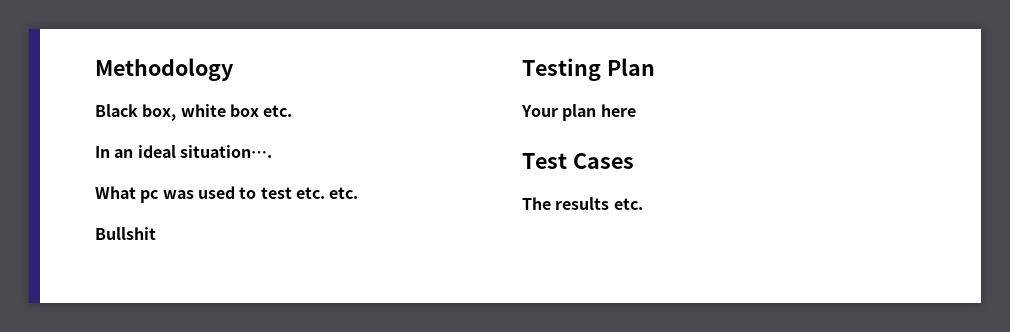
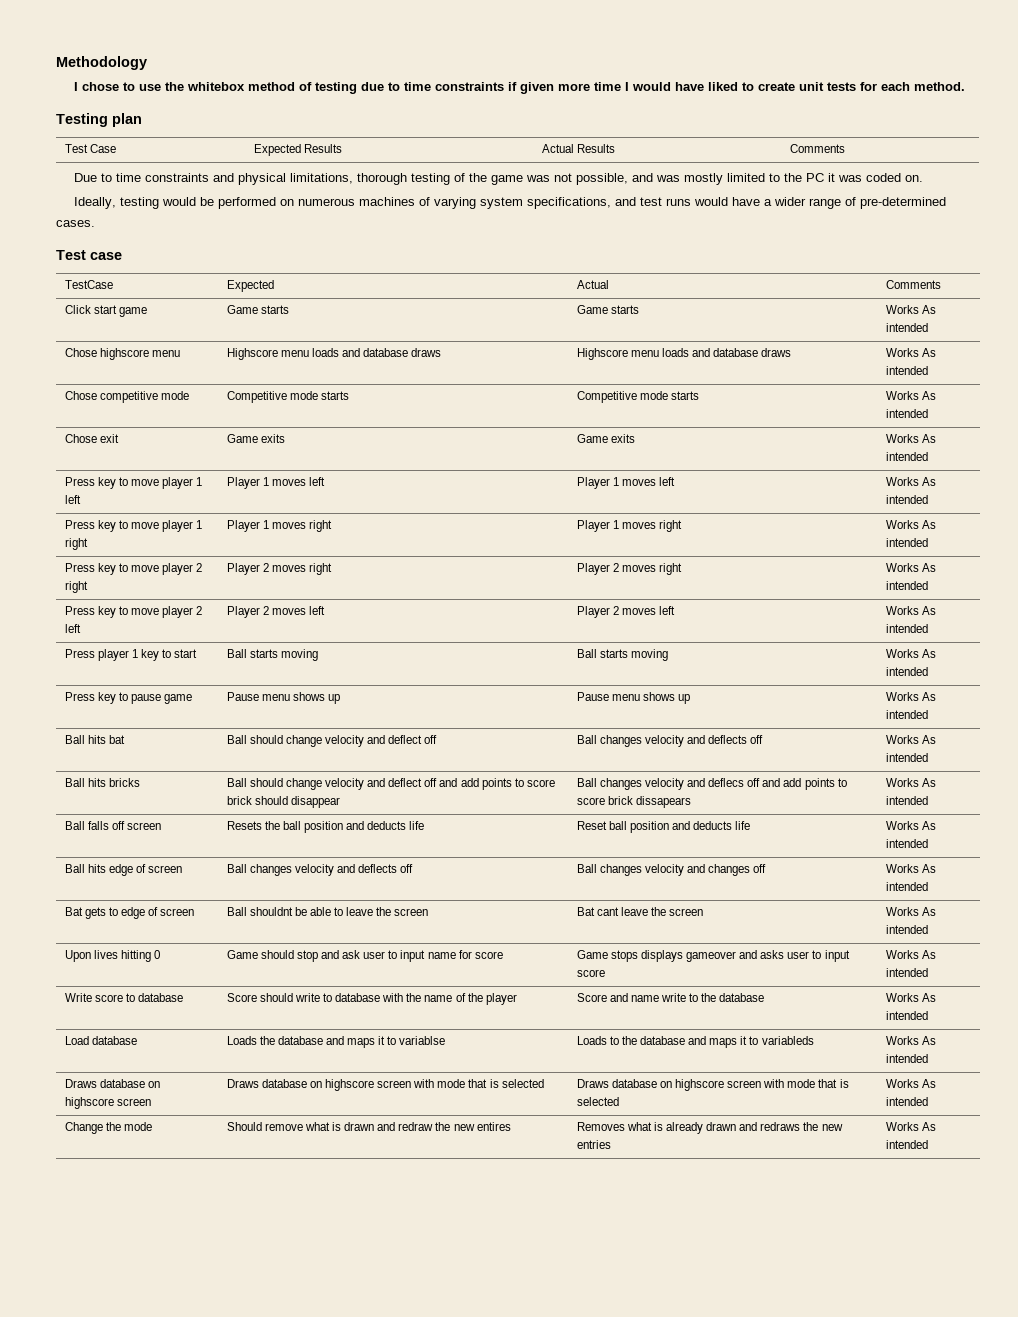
[95,104,293,121] [95,145,272,158] [95,186,359,203] [95,227,156,240] [522,58,655,81] [521,104,636,121] [522,153,634,169] [522,197,643,210] Black box, white box etc. // In an ideal situation…. // What pc was used to test etc. etc. // Bullshit // Testing Plan // Your plan here // Test Cases // The results etc. -> [73,82,965,94] [56,113,142,127] [64,144,116,153] [253,144,342,156] [541,144,615,153] [789,144,845,153] [73,173,923,185] [73,197,946,209] [56,220,95,227] [56,250,122,260] [64,280,113,289] [226,280,274,292] [576,280,609,289] [885,280,941,289] [64,305,147,317] [226,305,289,314] [576,305,639,314] [885,305,936,314] [885,323,928,332] [64,348,180,360] [226,348,442,360] [576,348,792,360] [885,348,936,357] [885,366,928,375] [64,391,189,403] [226,391,349,403] [576,391,699,403] [885,391,936,400] [885,409,928,418] [64,434,119,443] [226,434,285,443] [576,434,635,443] [885,434,936,443] [885,452,928,461] [64,477,203,489] [64,495,81,504] [226,477,326,489] [576,477,676,489] [885,477,936,486] [885,495,928,504] [64,520,203,532] [64,538,88,550] [226,520,333,532] [576,520,683,532] [885,520,936,529] [885,538,928,547] [64,563,203,575] [64,581,88,593] [226,563,333,575] [576,563,683,575] [885,563,936,572] [885,581,928,590] [64,606,203,618] [64,624,81,633] [226,606,326,618] [576,606,676,618] [885,606,936,615] [885,624,928,633] [64,649,198,661] [226,649,318,661] [576,649,668,661] [885,649,936,658] [885,667,928,676] [64,692,193,704] [226,692,341,704] [576,692,691,704] [885,692,936,701] [885,710,928,719] [64,735,125,744] [226,735,438,747] [576,735,764,747] [885,735,936,744] [885,753,928,762] [64,778,140,787] [226,778,555,790] [226,796,340,808] [576,778,847,790] [576,796,691,808] [885,778,936,787] [885,796,928,805] [64,821,162,830] [226,821,425,833] [576,821,751,833] [885,821,936,830] [885,839,928,848] [64,864,183,876] [226,864,414,876] [576,864,767,876] [885,864,936,873] [885,882,928,891] [64,907,195,919] [226,907,429,916] [576,907,704,916] [885,907,936,916] [885,925,928,934] [64,950,161,962] [226,950,503,962] [576,950,850,962] [576,969,605,977] [885,950,936,959] [885,968,928,977] [64,993,184,1002] [226,993,517,1005] [576,993,765,1002] [885,993,936,1002] [885,1011,928,1020] [64,1036,137,1045] [226,1036,446,1048] [576,1036,814,1048] [885,1036,936,1045] [885,1054,928,1063] [64,1079,160,1088] [64,1097,151,1109] [226,1079,544,1091] [576,1079,849,1091] [576,1097,619,1106] [885,1079,936,1088] [885,1097,928,1106] [64,1122,152,1134] [226,1122,511,1131] [576,1122,843,1134] [576,1140,611,1149] [885,1122,936,1131] [885,1140,928,1149] I chose to use the whitebox method of testing due to time constraints if given more time I would have liked to create unit tests for each method. // Testing plan // Test Case | Expected Results | Actual Results | Comments // Due to time constraints and physical limitations, thorough testing of the game was not possible, and was mostly limited to the PC it was coded on. // Ideally, testing would be performed on numerous machines of varying system specifications, and test runs would have a wider range of pre-determined cases. // Test case // TestCase | Expected | Actual | Comments // Click start game | Game starts | Game starts | Works As intended // Chose highscore menu | Highscore menu loads and database draws | Highscore menu loads and database draws | Works As intended // Chose competitive mode | Competitive mode starts | Competitive mode starts | Works As intended // Chose exit | Game exits | Game exits | Works As intended // Press key to move player 1 left | Player 1 moves left | Player 1 moves left | Works As intended // Press key to move player 1 right | Player 1 moves right | Player 1 moves right | Works As intended // Press key to move player 2 right | Player 2 moves right | Player 2 moves right | Works As intended // Press key to move player 2 left | Player 2 moves left | Player 2 moves left | Works As intended // Press player 1 key to start | Ball starts moving | Ball starts moving | Works As intended // Press key to pause game | Pause menu shows up | Pause menu shows up | Works As intended // Ball hits bat | Ball should change velocity and deflect off | Ball changes velocity and deflects off | Works As intended // Ball hits bricks | Ball should change velocity and deflect off and add points to score brick should disappear | Ball changes velocity and deflecs off and add points to score brick dissapears | Works As intended // Ball falls off screen | Resets the ball position and deducts life | Reset ball position and deducts life | Works As intended // Ball hits edge of screen | Ball changes velocity and deflects off | Ball changes velocity and changes off | Works As intended // Bat gets to edge of screen | Ball shouldnt be able to leave the screen | Bat cant leave the screen | Works As intended // Upon lives hitting 0 | Game should stop and ask user to input name for score | Game stops displays gameover and asks user to input score | Works As intended // Write score to database | Score should write to database with the name of the player | Score and name write to the database | Works As intended // Load database | Loads the database and maps it to variablse | Loads to the database and maps it to variableds | Works As intended // Draws database on highscore screen | Draws database on highscore screen with mode that is selected | Draws database on highscore screen with mode that is selected | Works As intended // Change the mode | Should remove what is drawn and redraw the new entires | Removes what is already drawn and redraws the new entries | Works As intended

